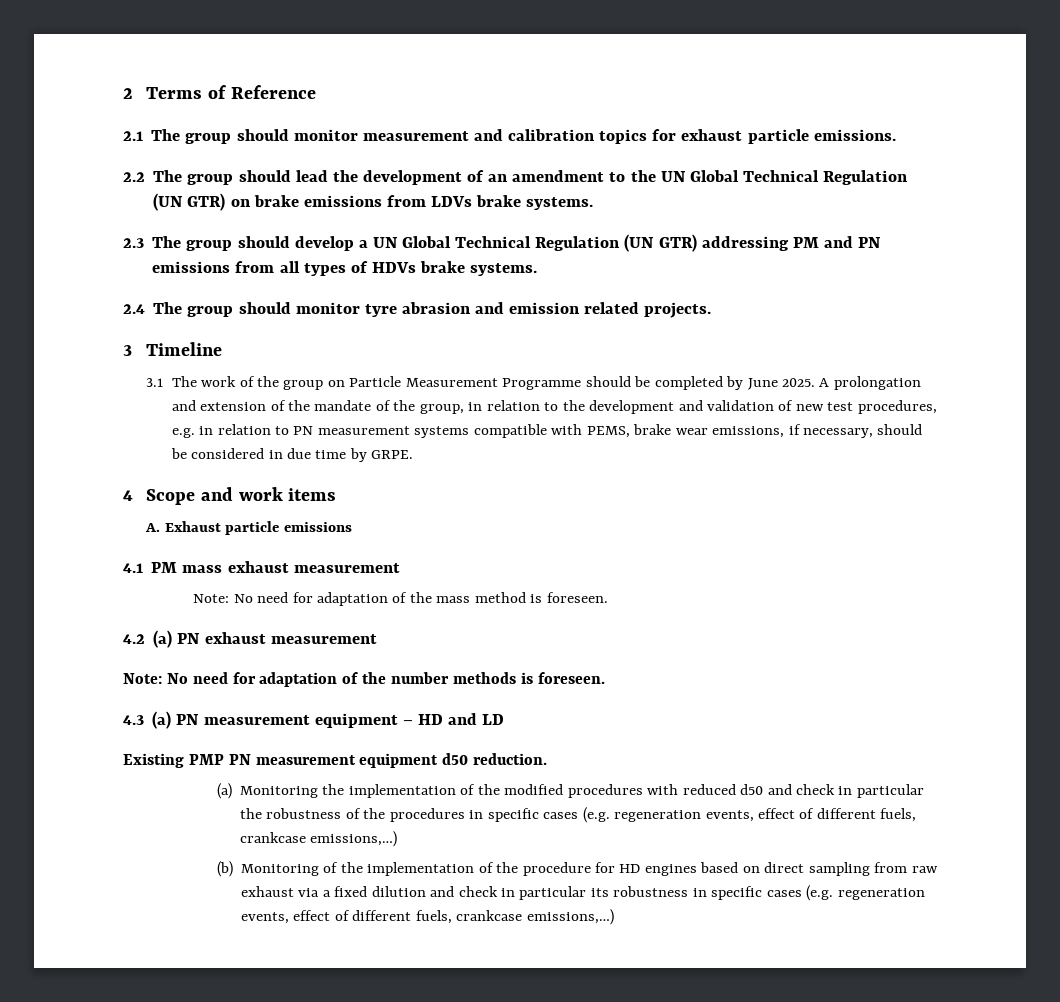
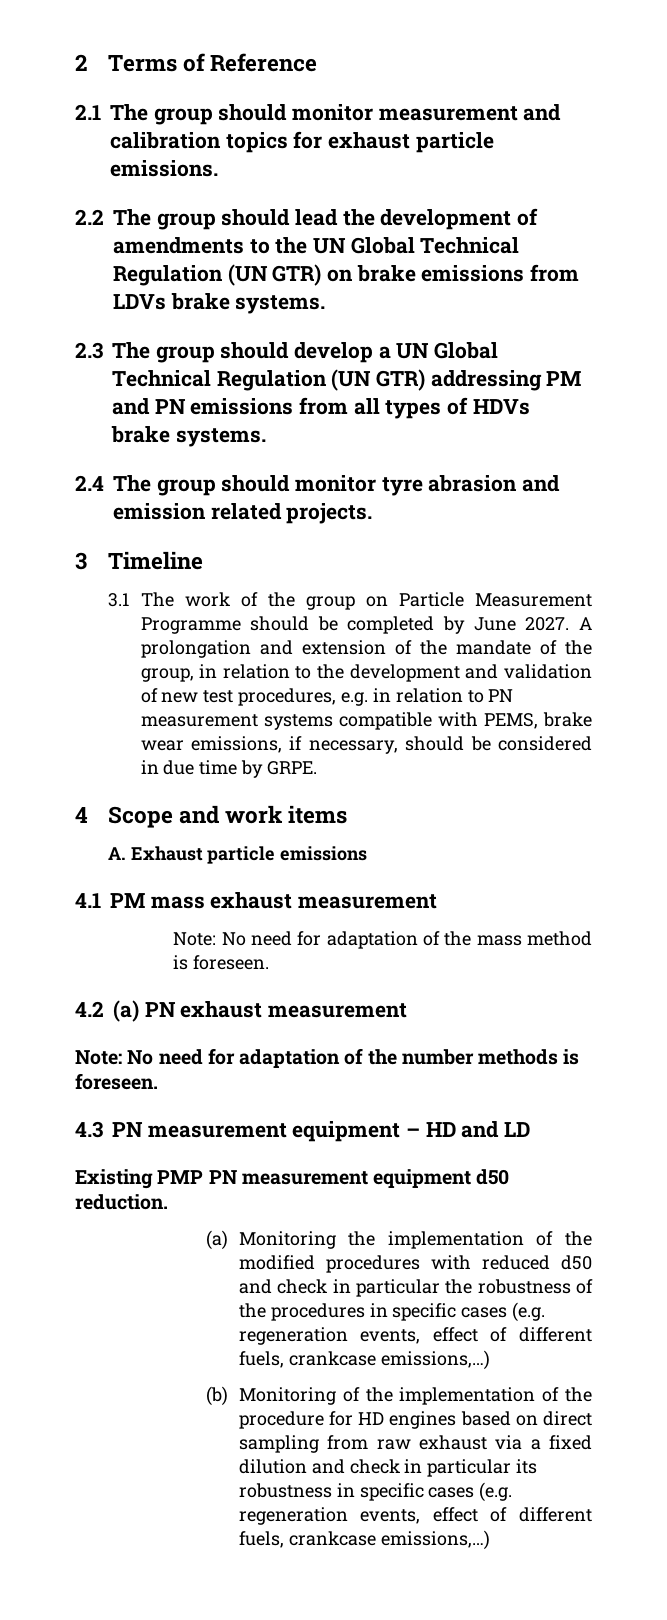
[488,170,605,182] an amendment -> [113,237,244,254] amendments
[782,378,816,387] 2025. -> [525,617,570,631] 2027.
[152,711,172,729] (a) -> (103, 1129) none

